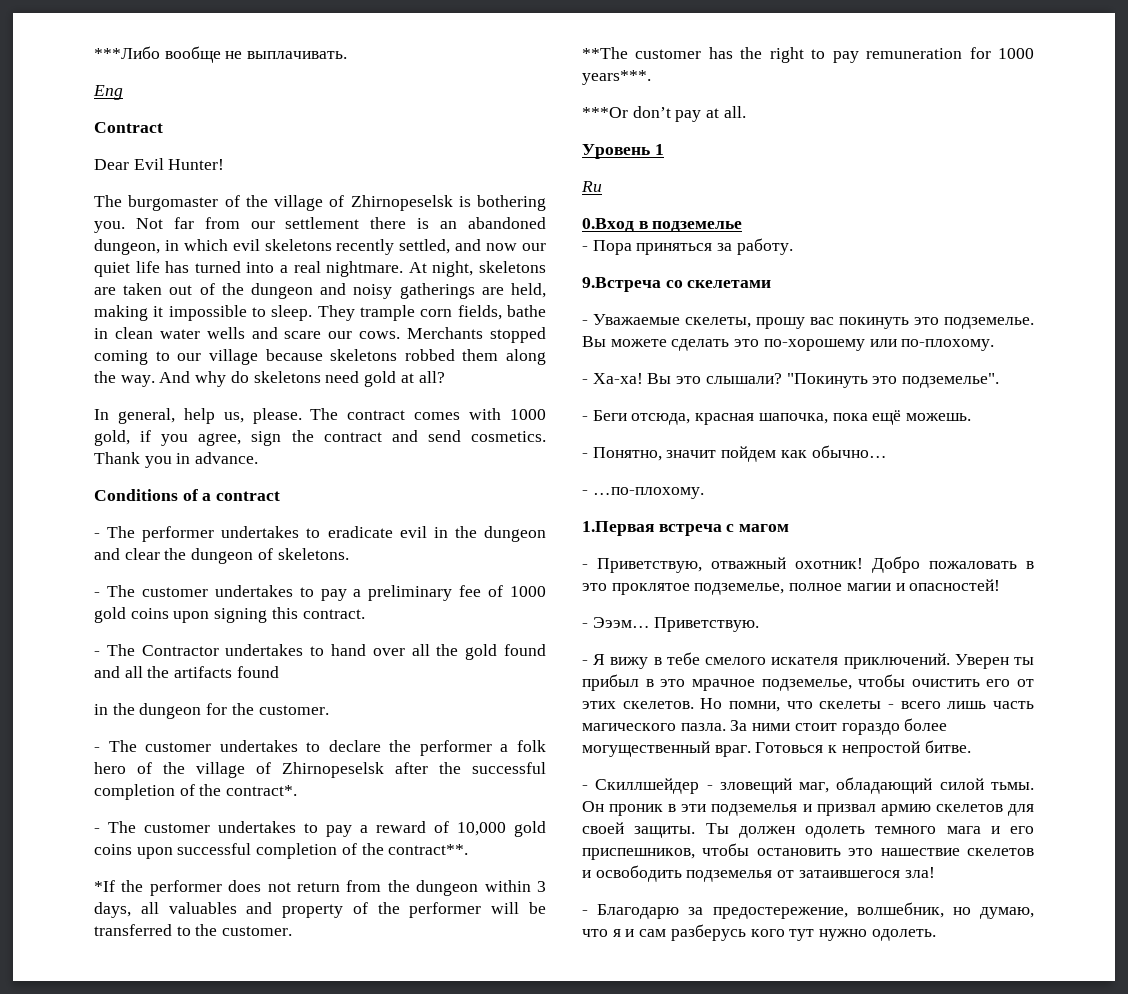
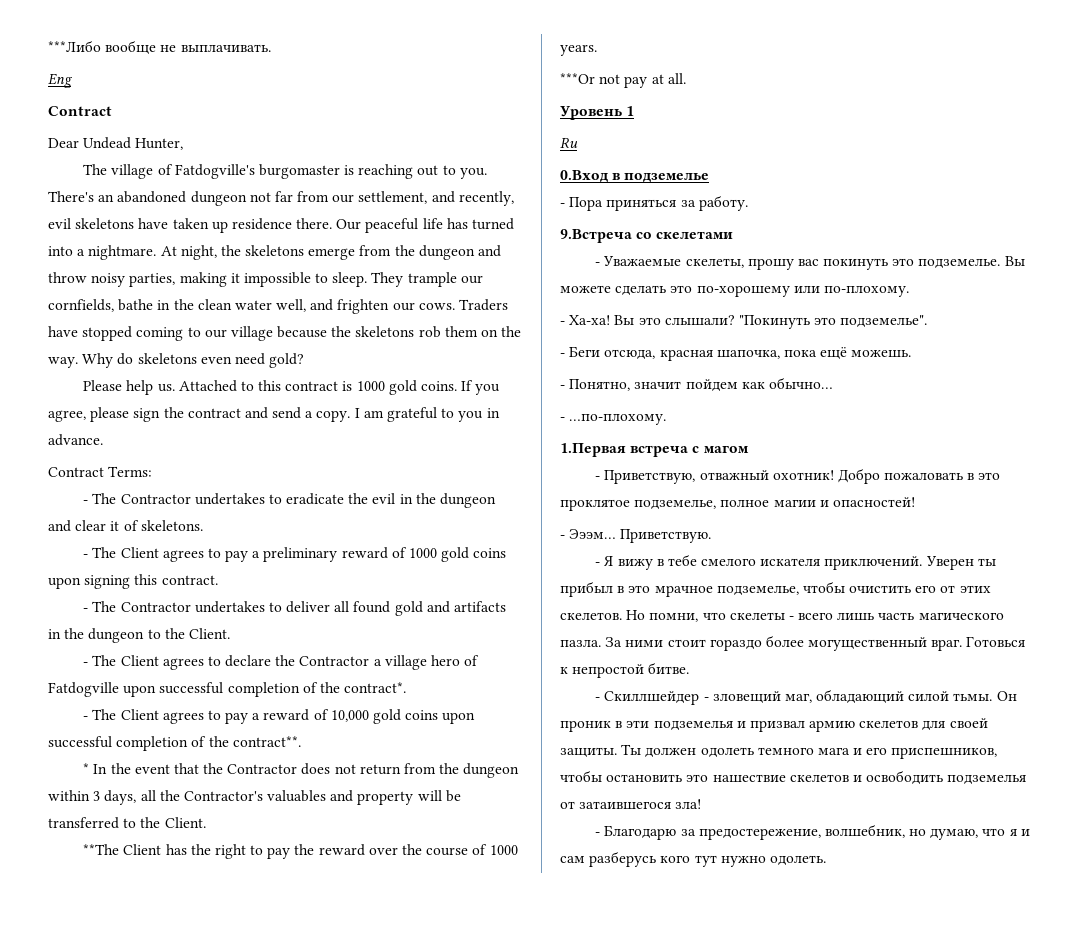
[133,158,225,170] [94,195,546,211] [94,217,547,233] [94,239,547,255] [94,262,130,277] Evil Hunter! // The burgomaster of the village of Zhirnopeselsk is bothering you. Not far from our settlement there is an abandoned dungeon, in which evil skeletons recently settled, and now our quiet -> [83,137,184,150] [83,164,487,179] [48,191,514,206] [48,218,419,233] Undead Hunter, // The village of Fatdogville's burgomaster is reaching out to you. There's an abandoned dungeon not far from our settlement, and recently, evil skeletons have taken up residence there. Our peaceful
[293,261,321,273] real -> (86, 252) none
[479,261,546,273] [94,283,546,299] skeletons are taken out of the dungeon and noisy gatherings are held, -> [220,245,502,260] [48,272,176,287] the skeletons emerge from the dungeon and throw noisy parties,
[420,305,502,320] corn fields, -> [460,275,483,284] [48,299,114,312] our cornfields,
(108, 333) none -> [173,299,194,310] the
[206,327,484,339] wells and scare our cows. Merchants -> [276,299,509,314] [48,326,78,337] well, and frighten our cows. Traders have
[330,349,546,365] [94,371,445,387] [94,408,546,424] [94,430,152,446] skeletons robbed them along the way. And why do skeletons need gold at all? // In general, help us, please. The contract comes with 1000 gold, if -> [331,326,522,338] [48,353,305,368] [83,380,474,395] the skeletons rob them on the way. Why do skeletons even need gold? // Please help us. Attached to this contract is 1000 gold coins. If
(242, 439) none -> [90,407,130,422] please
[471,431,546,442] [94,452,140,464] cosmetics. Thank -> [305,407,455,422] a copy. I am grateful to
[94,489,281,501] [94,526,215,542] Conditions of a contract // - The performer -> [48,466,153,477] [83,493,191,504] Contract Terms: // - The Contractor
(393, 532) none -> [348,493,369,504] the
[164,548,254,564] the dungeon -> [110,521,120,531] it
[141,585,293,597] customer undertakes -> [120,547,204,562] Client agrees
[459,585,482,597] fee -> [341,547,388,559] reward
[331,644,546,660] [94,666,279,678] [94,703,329,719] [94,740,298,752] hand over all the gold found and all the artifacts found // in the dungeon for the customer. // - The customer undertakes -> [286,601,507,616] [48,628,230,643] [83,655,204,670] deliver all found gold and artifacts in the dungeon to the Client. // - The Client agrees
[419,740,546,756] [94,762,461,778] performer a folk hero of the village of Zhirnopeselsk after the -> [299,655,480,670] [48,682,157,697] Contractor a village hero of Fatdogville upon
[144,821,296,833] customer undertakes -> [120,709,204,724] Client agrees
[94,880,222,896] *If the performer -> [83,763,298,774] * In the event that the Contractor
(159, 908) none -> [159,790,263,801] the Contractor's
[352,902,482,918] of the performer -> (414, 798) none
[222,926,293,936] customer. -> [164,817,206,828] Client.
[635,49,702,59] customer -> [123,844,162,855] Client
[866,47,1034,59] [582,70,651,85] remuneration for 1000 years***. -> [294,844,518,856] [560,44,597,56] the reward over the course of 1000 years.
[632,106,671,118] don’t -> [599,74,621,84] not

